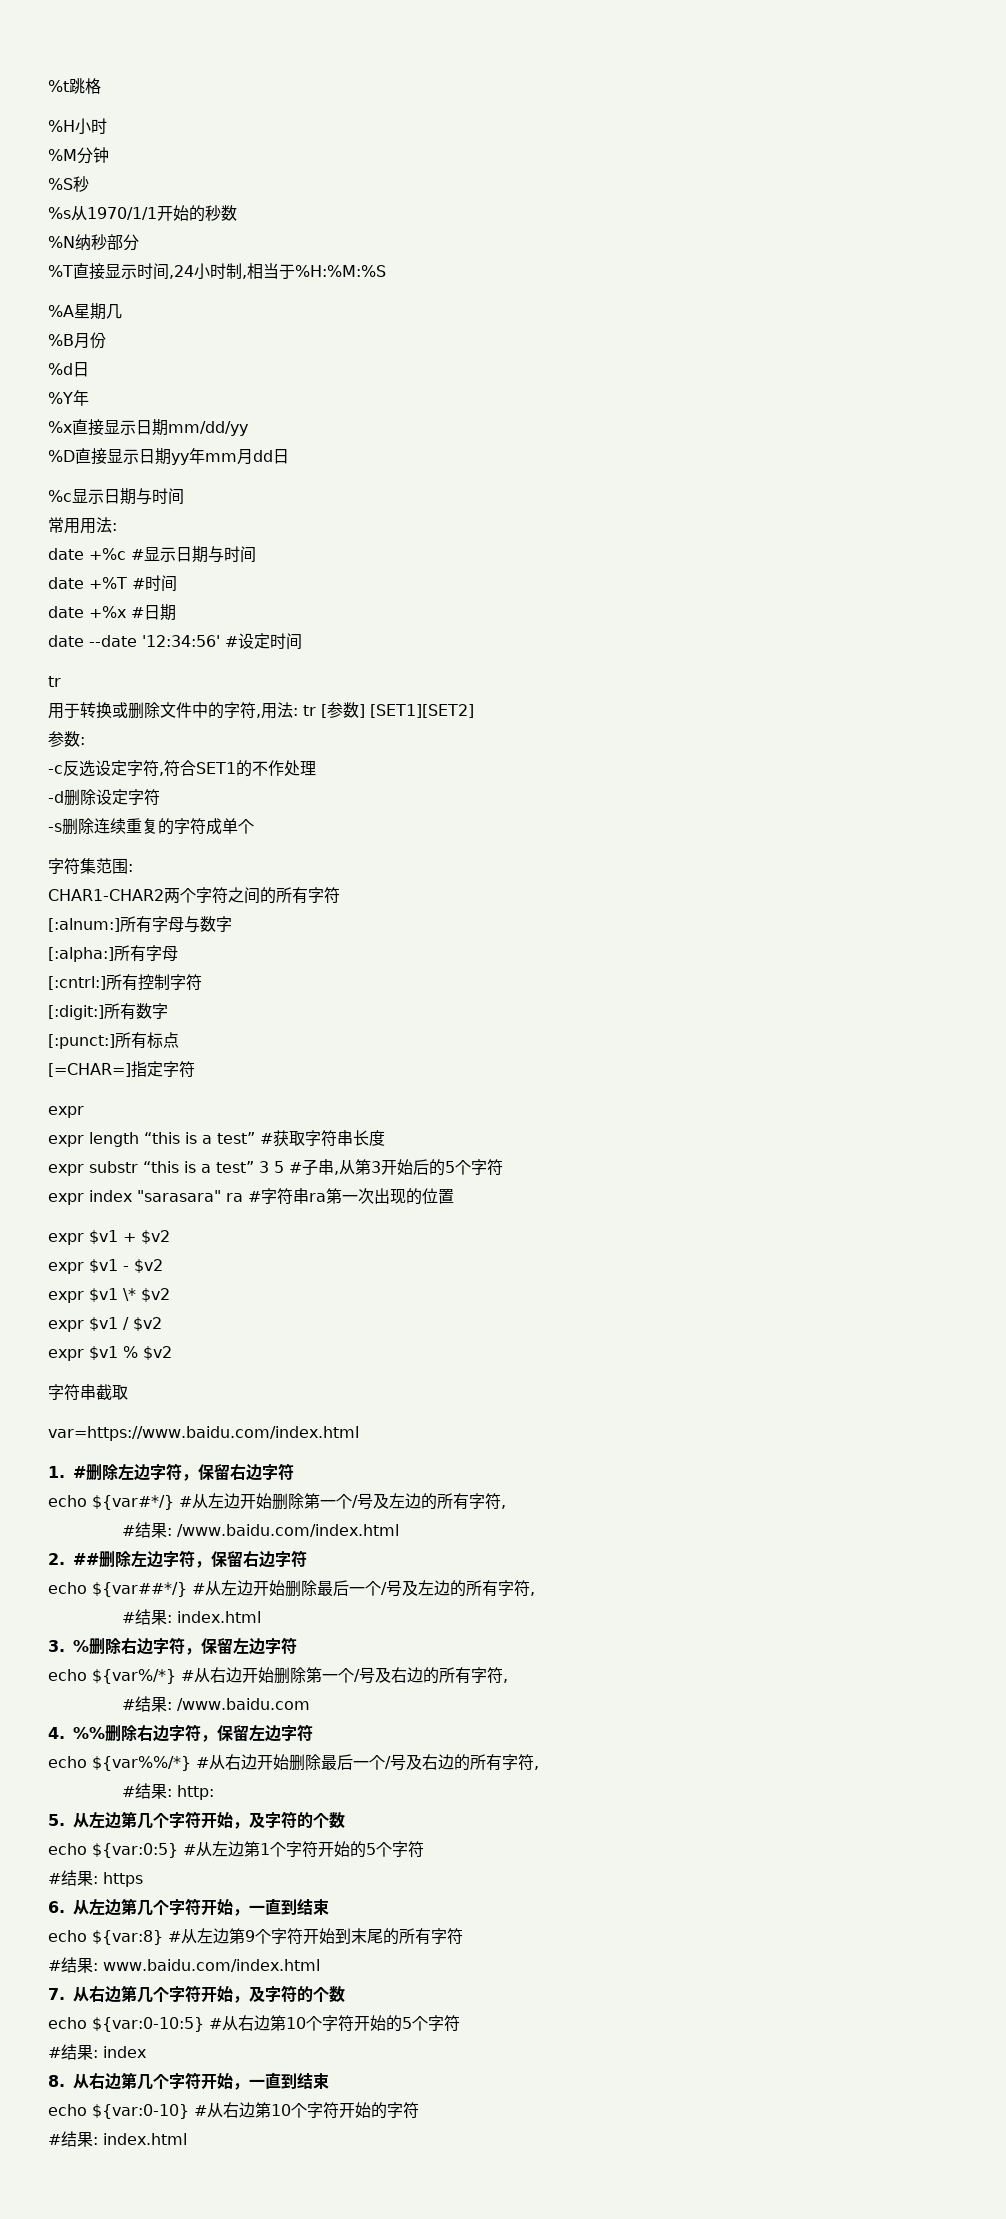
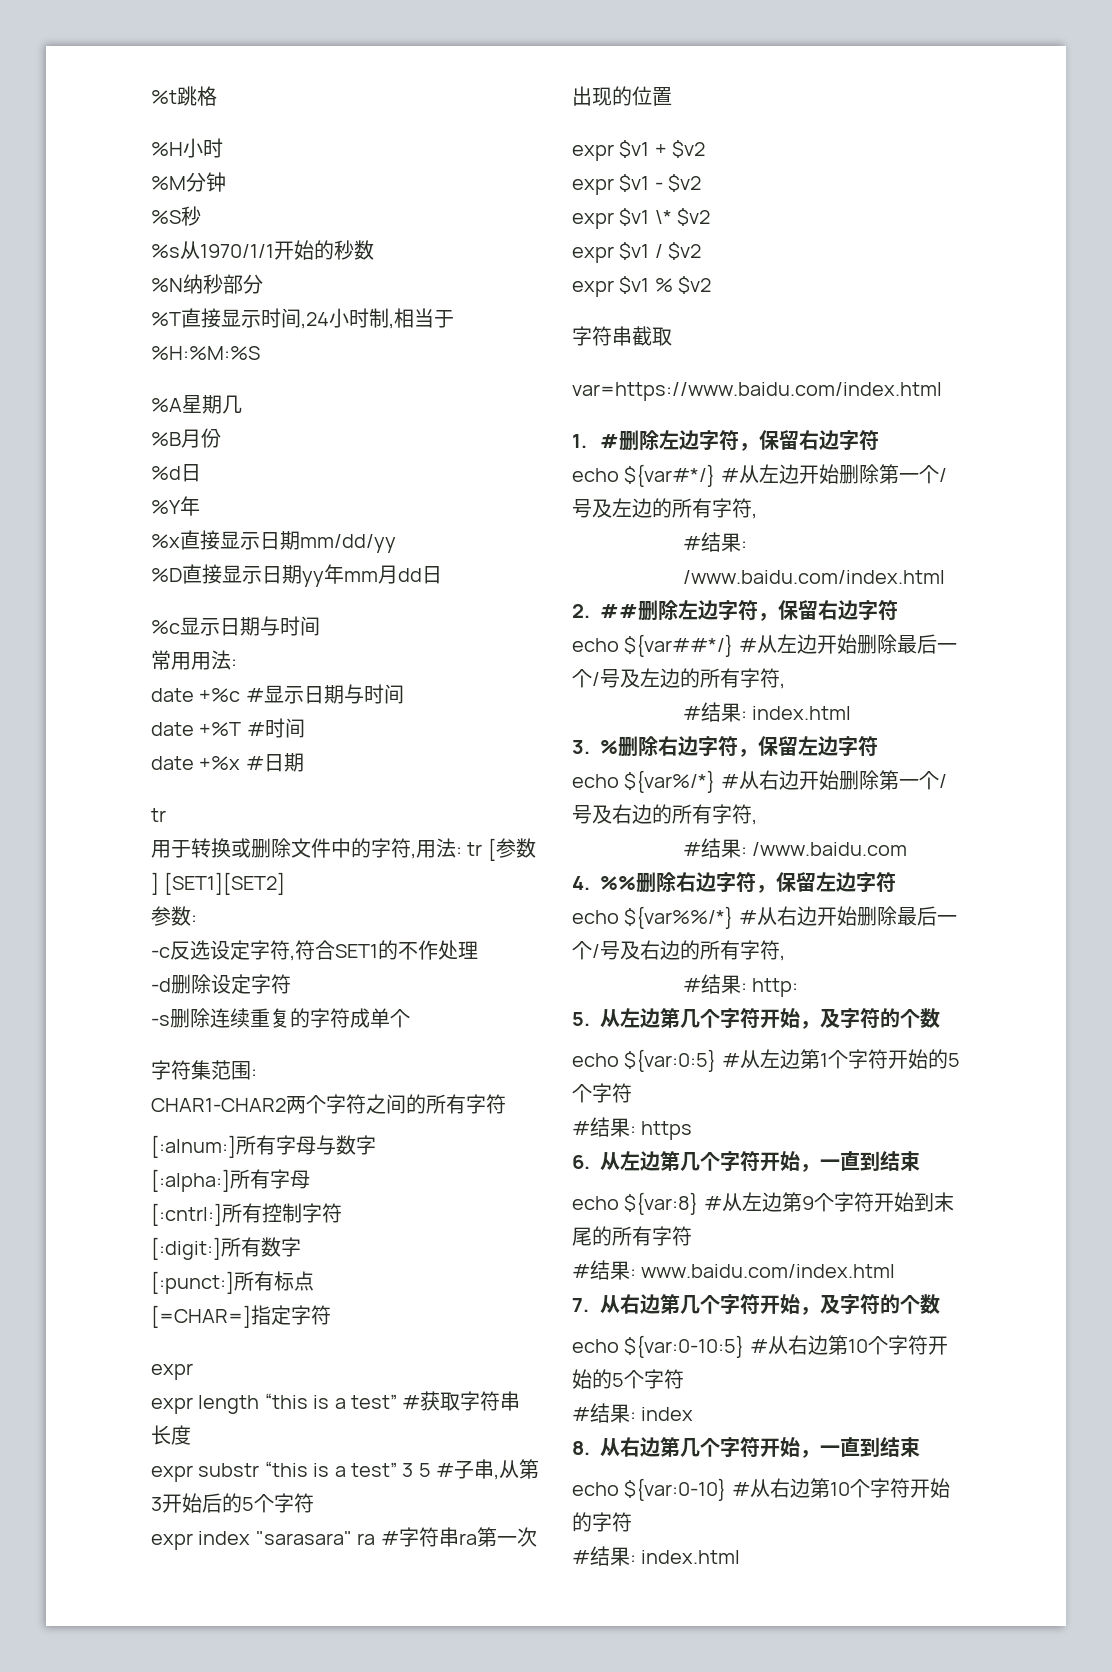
[48,633,302,650] // date --date '12:34:56' #设定时间 -> (304, 762) none

